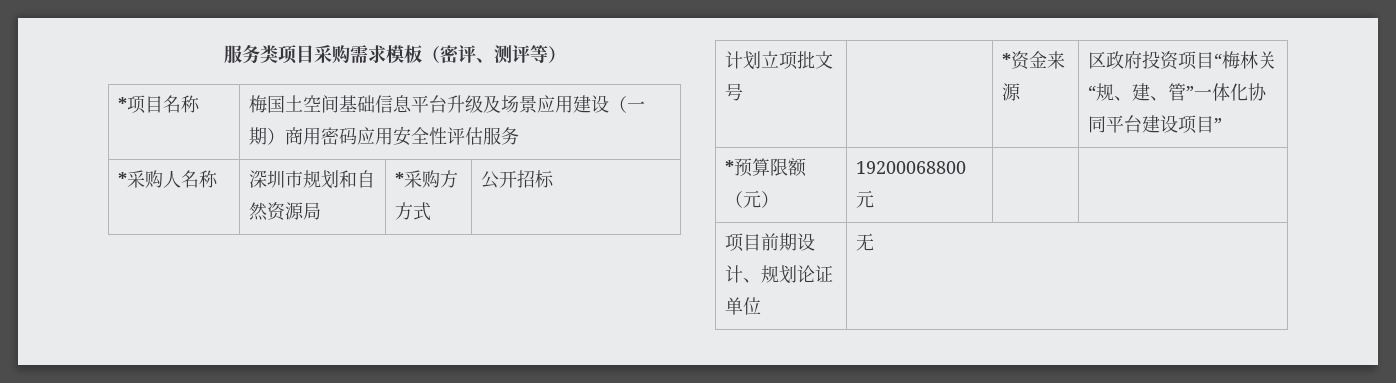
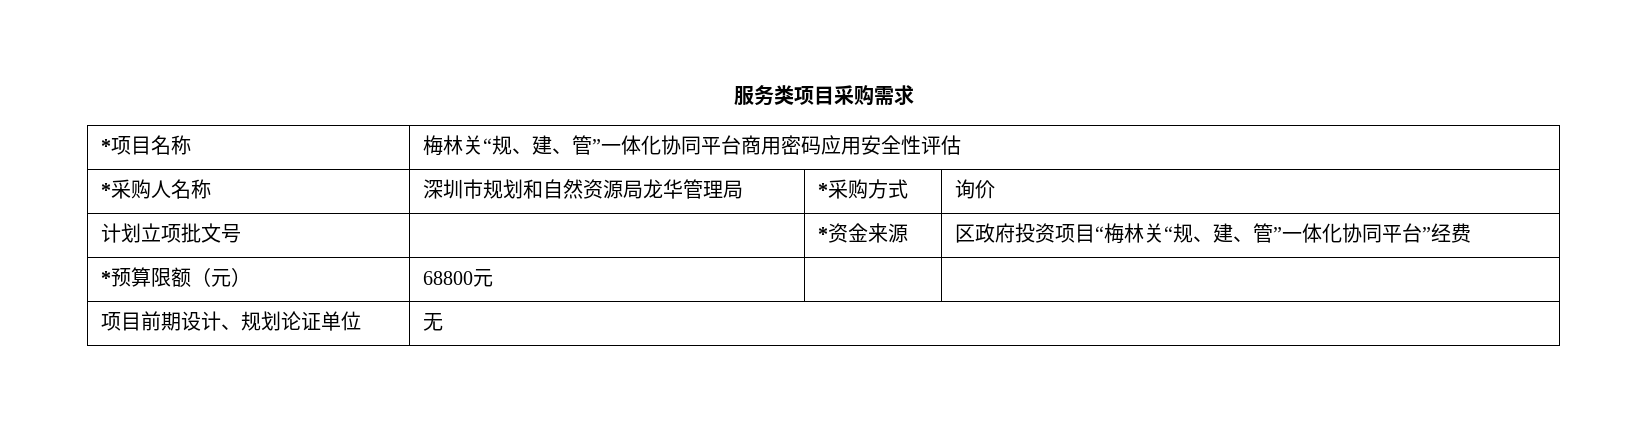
[385,45,566,63] 模板（密评、测评等） -> (914, 95) none
[266,95,645,113] [248,127,285,145] 国土空间基础信息平台升级及场景应用建设（一期） -> [443,135,742,155] 林关“规、建、管”一体化协同平台
[482,127,519,145] 服务 -> (962, 145) none
(321, 211) none -> [643,179,744,199] 龙华管理局
[394,202,413,220] 方 -> (889, 189) none
[480,170,554,189] 公开招标 -> [955,179,996,199] 询价
[1141,115,1222,134] 建设项目” -> [1422,223,1472,243] ”经费
[855,161,966,174] 19200068800 -> [423,271,474,285] 68800

